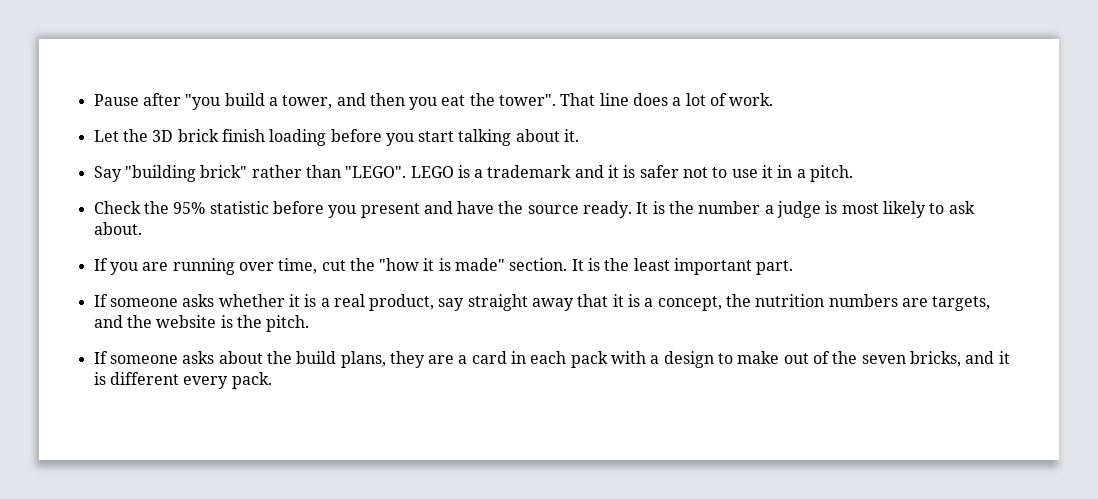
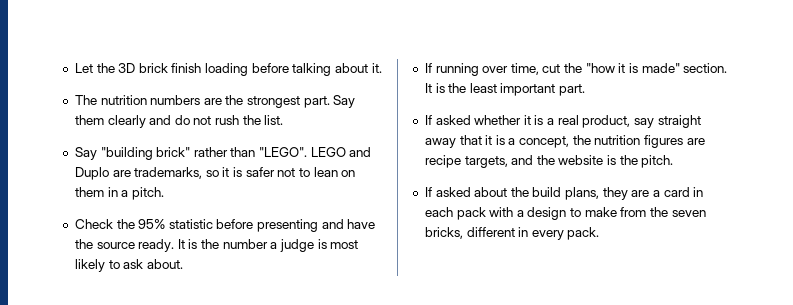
[93,93,774,110] Pause after "you build a tower, and then you eat the tower". That line does a lot of work. // -> (74, 68) none
[385,131,455,146] you start -> (289, 68) none
(580, 135) none -> [74,95,356,108] [74,115,284,128] // The nutrition numbers are the strongest part. Say them clearly and do not rush the list.
[457,165,604,178] is a trademark and -> [349,147,372,157] [74,167,219,180] and Duplo are trademarks, so
[731,165,774,178] use it -> [313,167,356,177] [74,187,104,197] lean on them
[328,203,420,218] you present -> [257,219,319,232] presenting
[109,262,169,275] you are -> (432, 68) none
[109,294,215,307] someone asks -> [435,115,471,125] asked
[828,294,929,307] numbers are -> [644,135,705,148] [424,155,461,168] figures are recipe
[109,351,215,364] someone asks -> [435,187,471,197] asked
[783,351,831,364] out of -> [620,207,647,217] from
[965,351,1010,364] [93,372,179,385] and it is different -> [466,227,529,237] different in

